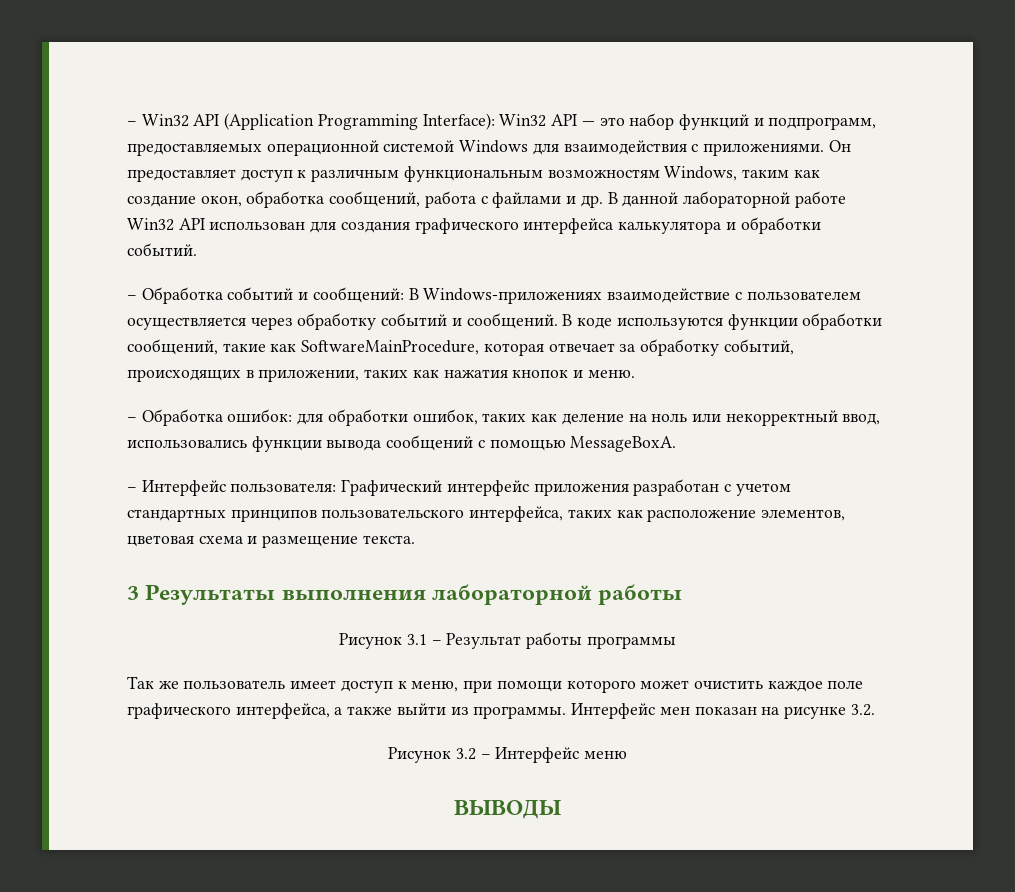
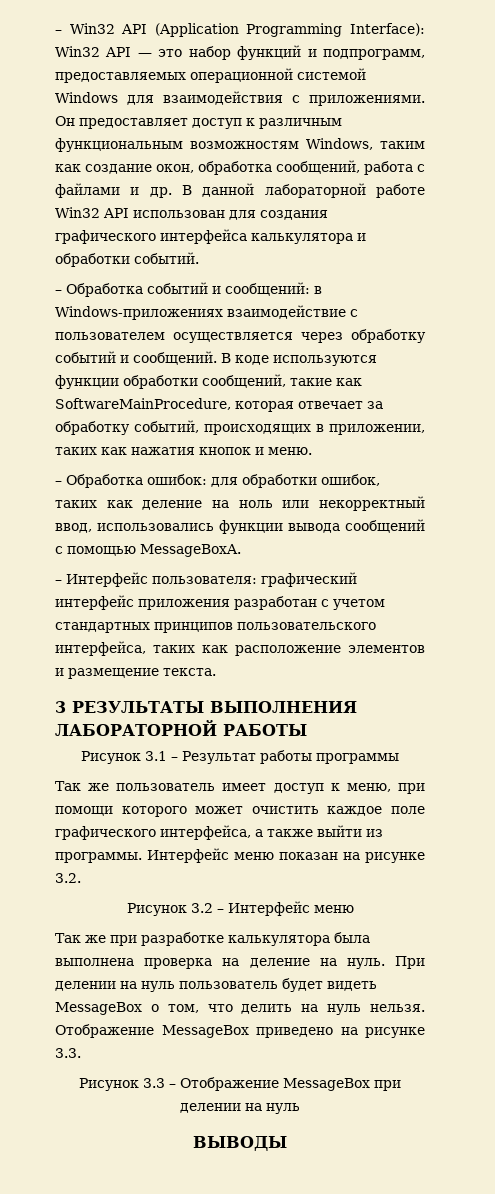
[408,288,419,300] В -> [314,286,322,294] в
[341,479,443,496] Графический -> [261,572,357,587] графический
[761,509,846,521] [127,535,243,547] элементов, цветовая схема -> [348,645,425,653] элементов
[145,584,683,605] Результаты выполнения лабораторной работы -> [72,701,357,713] [55,720,307,736] РЕЗУЛЬТАТЫ ВЫПОЛНЕНИЯ ЛАБОРАТОРНОЙ РАБОТЫ
[659,707,690,715] мен -> [234,852,274,860] меню
(627, 755) none -> [55,932,370,946] [55,956,426,969] [55,978,377,992] [55,1002,425,1015] [55,1024,425,1038] [55,1048,81,1058] [79,1077,401,1091] [180,1103,300,1114] // Так же при разработке калькулятора была выполнена проверка на деление на нуль. При делении на нуль пользователь будет видеть MessageBox о том, что делить на нуль нельзя. Отображение MessageBox приведено на рисунке 3.3. // Рисунок 3.3 – Отображение MessageBox при делении на нуль

